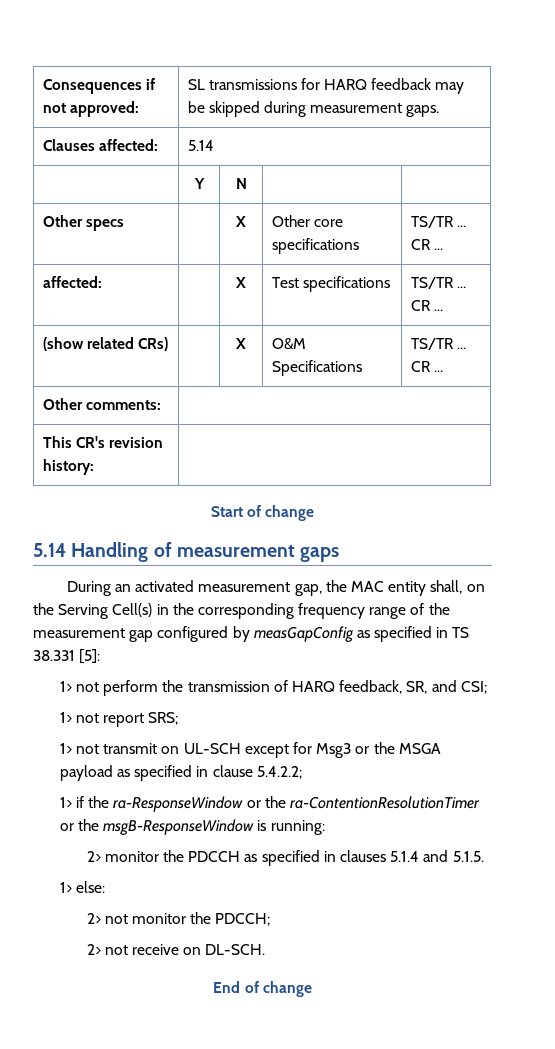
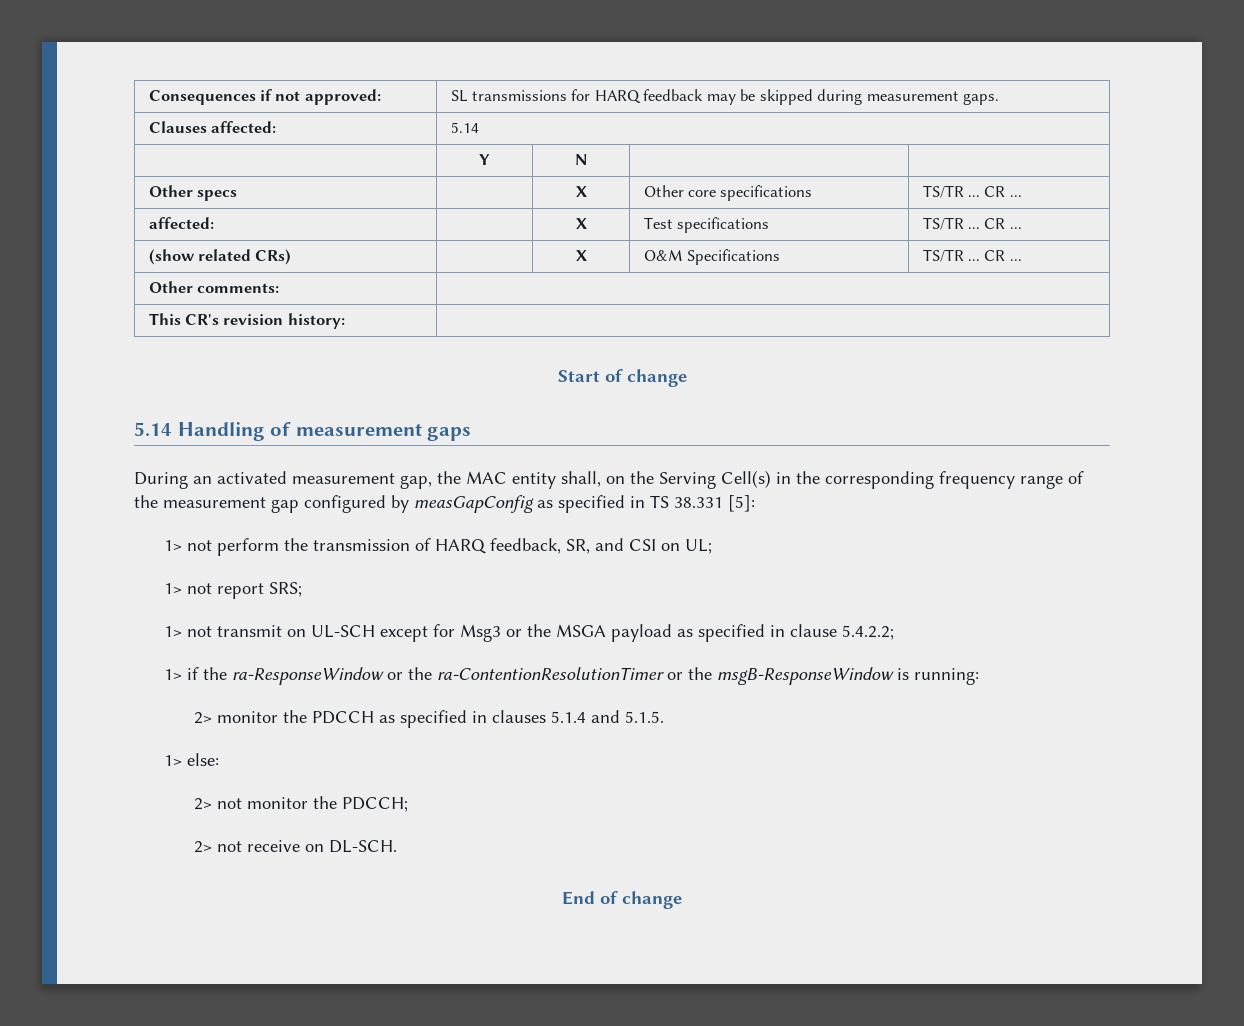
[460,681,487,694] CSI; -> [629,539,713,554] CSI on UL;

